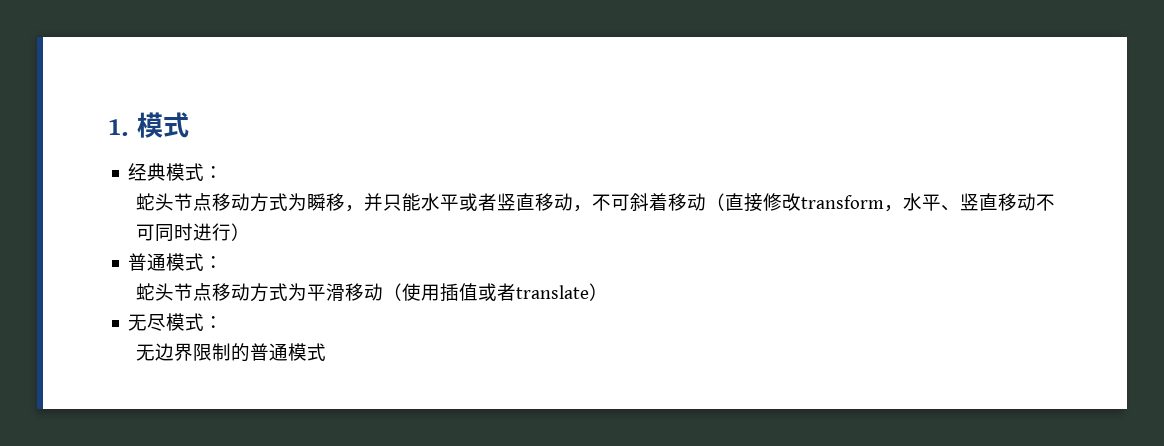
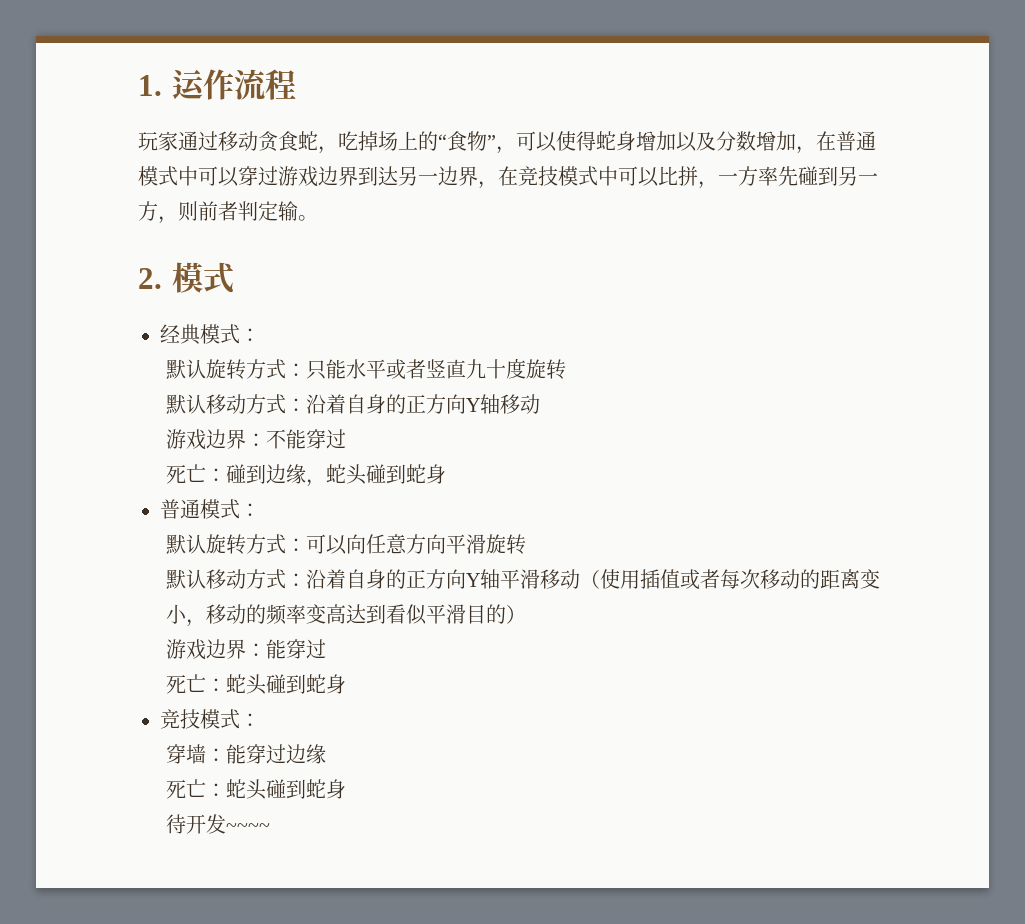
[137,112,190,138] [128,163,224,181] [136,193,1056,212] [136,223,251,242] [128,253,224,271] [136,283,308,302] 模式 // 经典模式： // 蛇头节点移动方式为瞬移，并只能水平或者竖直移动，不可斜着移动（直接修改transform，水平、竖直移动不可同时进行） // 普通模式： // 蛇头节点移动方式为 -> [172,69,296,100] [138,131,876,154] [138,166,878,189] [138,201,318,224] [138,262,234,294] [160,324,260,345] [165,358,566,380] [165,394,540,414] [165,429,346,450] [165,464,446,487] [160,499,260,519] [165,534,526,555] [165,569,500,589] 运作流程 // 玩家通过移动贪食蛇，吃掉场上的“食物”，可以使得蛇身增加以及分数增加，在普通模式中可以穿过游戏边界到达另一边界，在竞技模式中可以比拼，一方率先碰到另一方，则前者判定输。 // 2.模式 // 经典模式： // 默认旋转方式：只能水平或者竖直九十度旋转 // 默认移动方式：沿着自身的正方向Y轴移动 // 游戏边界：不能穿过 // 死亡：碰到边缘，蛇头碰到蛇身 // 普通模式： // 默认旋转方式：可以向任意方向平滑旋转 // 默认移动方式：沿着自身的正方向Y轴
[516,283,609,301] [128,313,224,331] [136,343,327,362] translate） // 无尽模式： // 无边界限制的普通模式 -> [719,569,880,589] [165,604,526,627] [165,639,326,660] [165,674,346,695] [160,709,260,729] [165,744,326,764] [165,779,346,800] [165,814,270,834] 每次移动的距离变小，移动的频率变高达到看似平滑目的） // 游戏边界：能穿过 // 死亡：蛇头碰到蛇身 // 竞技模式： // 穿墙：能穿过边缘 // 死亡：蛇头碰到蛇身 // 待开发~~~~

